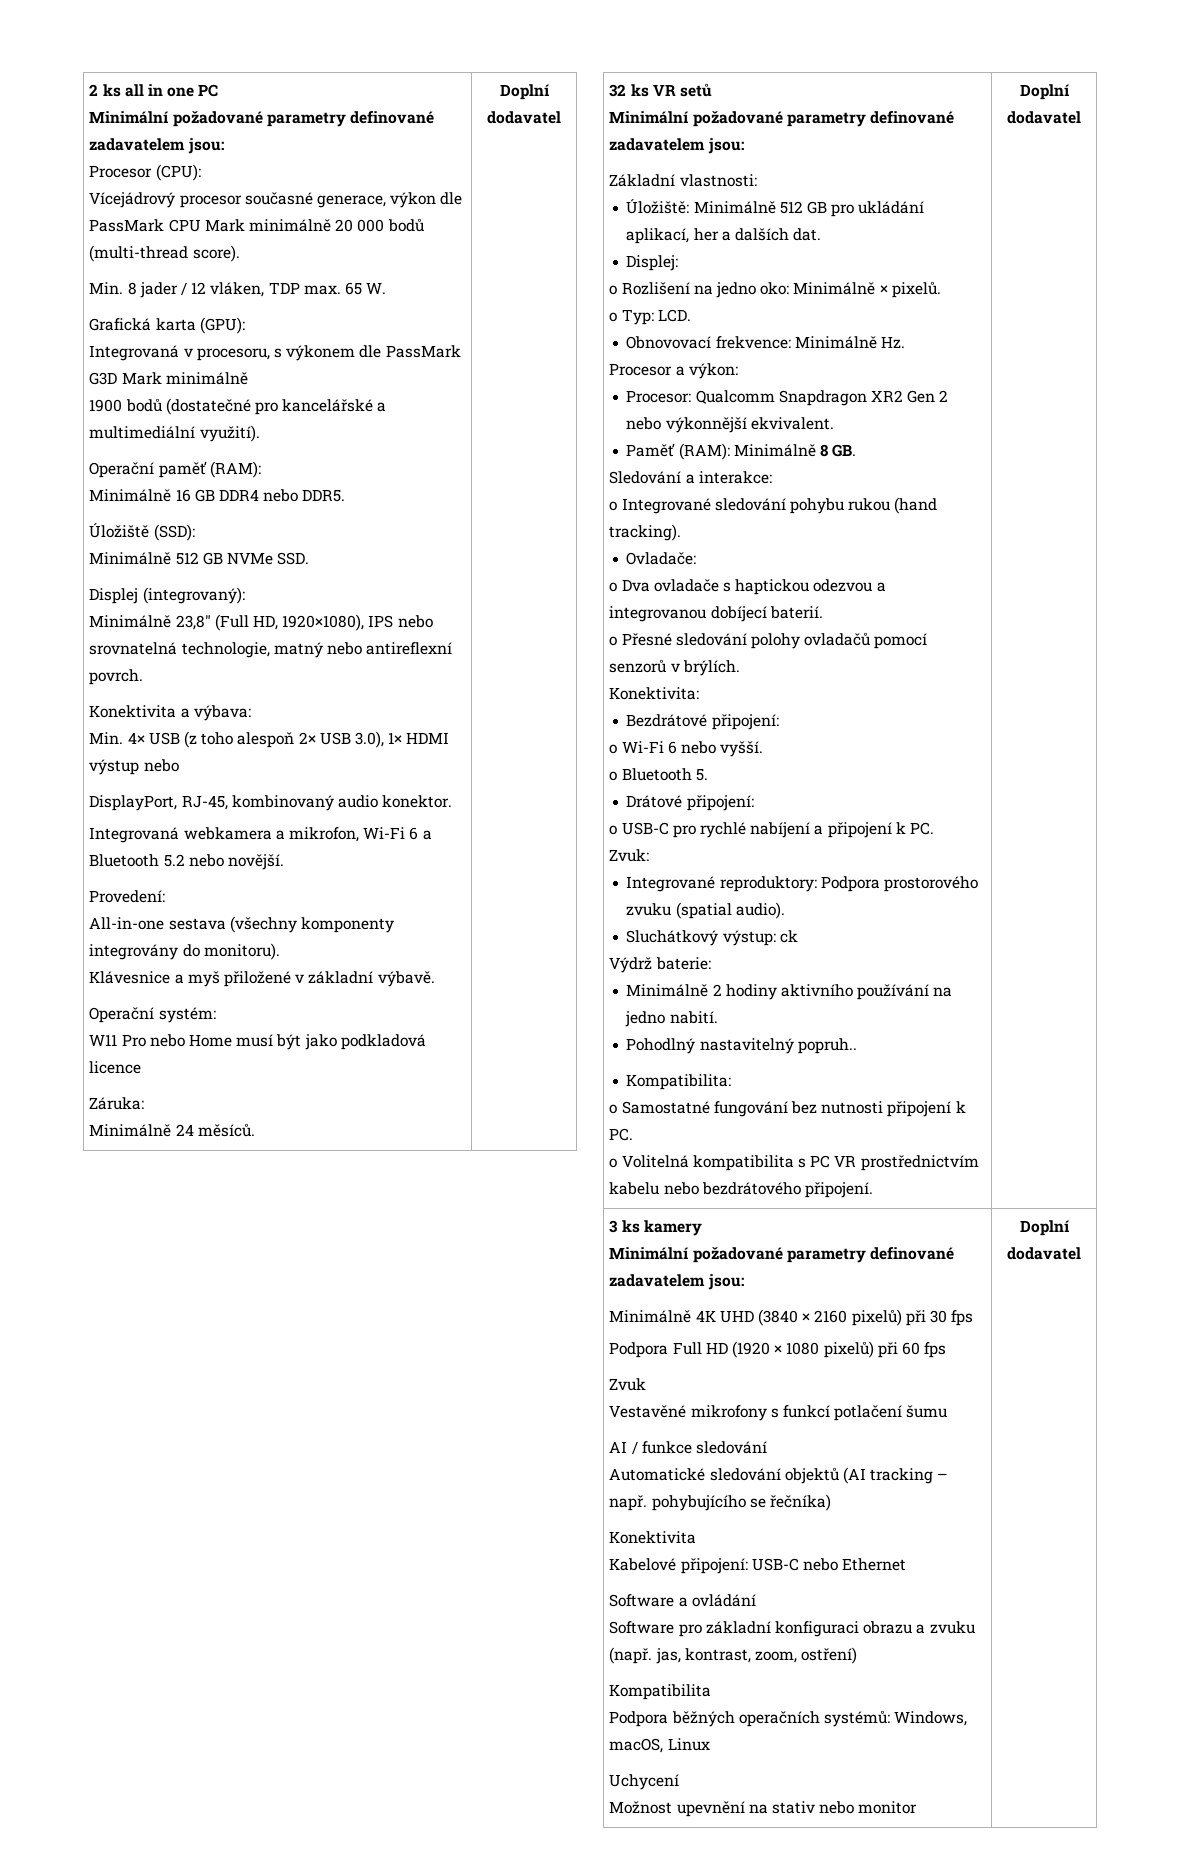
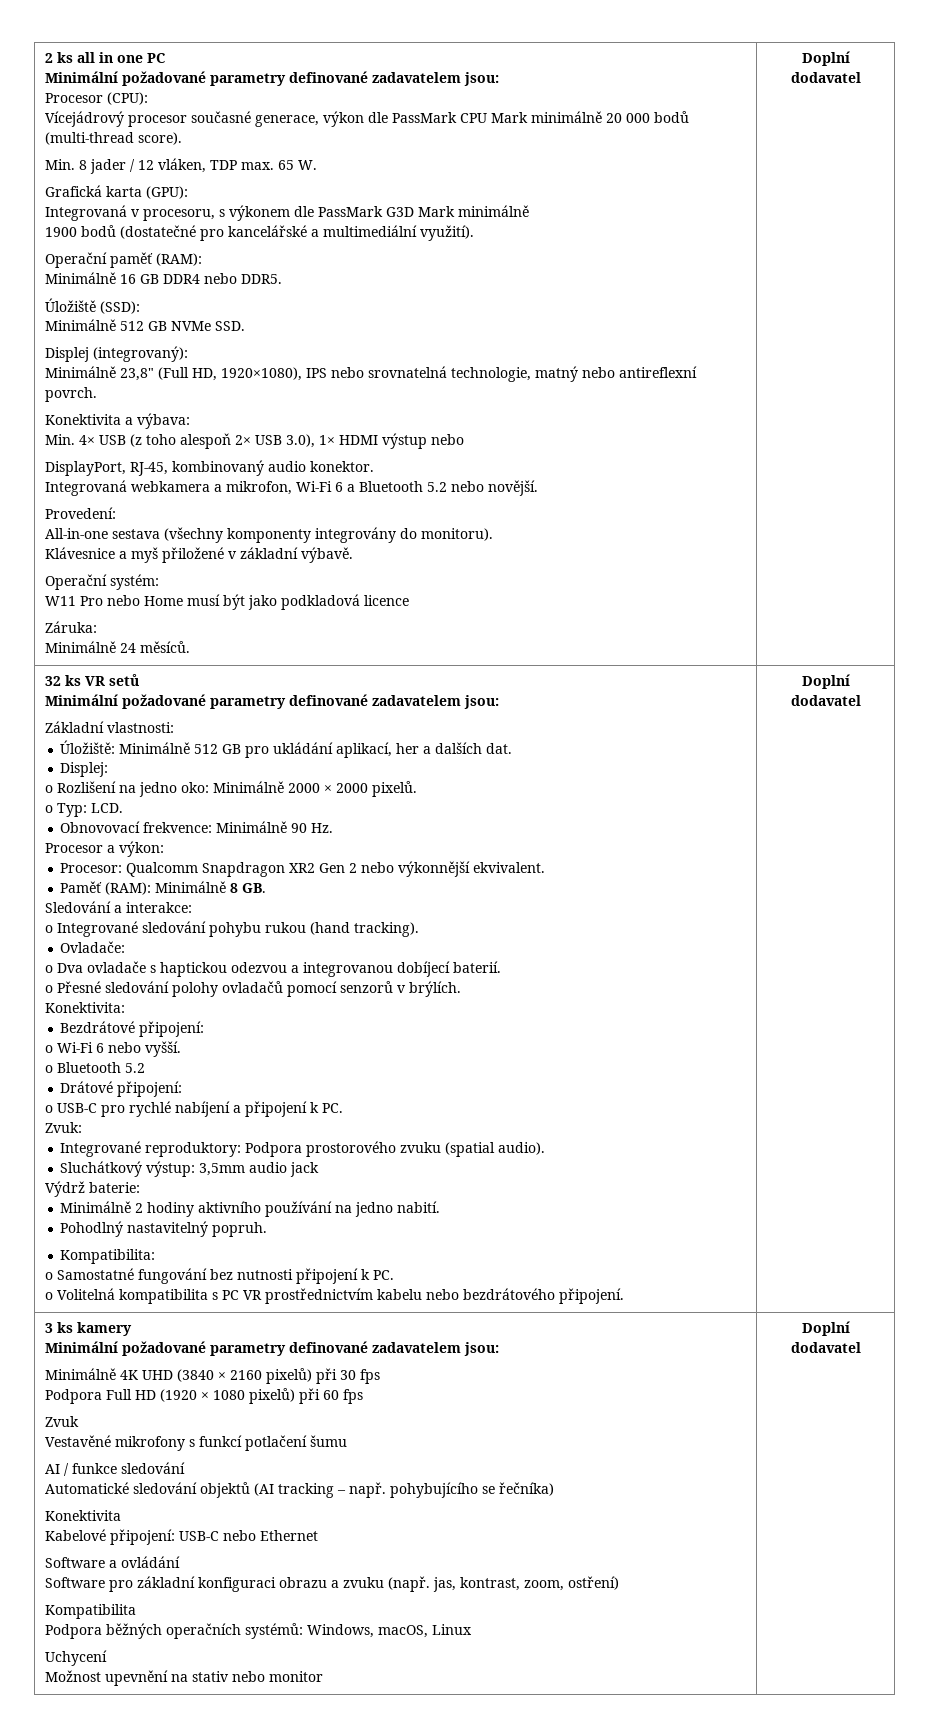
[879,285,888,294] × -> [287,783,368,793] 2000 × 2000
(877, 342) none -> [291,823,308,833] 90
[695,768,708,781] 5. -> [124,1063,145,1073] 5.2
[779,930,798,943] ck -> [199,1162,320,1177] 3,5mm audio jack
[797,1038,857,1054] popruh.. -> [212,1222,268,1237] popruh.

